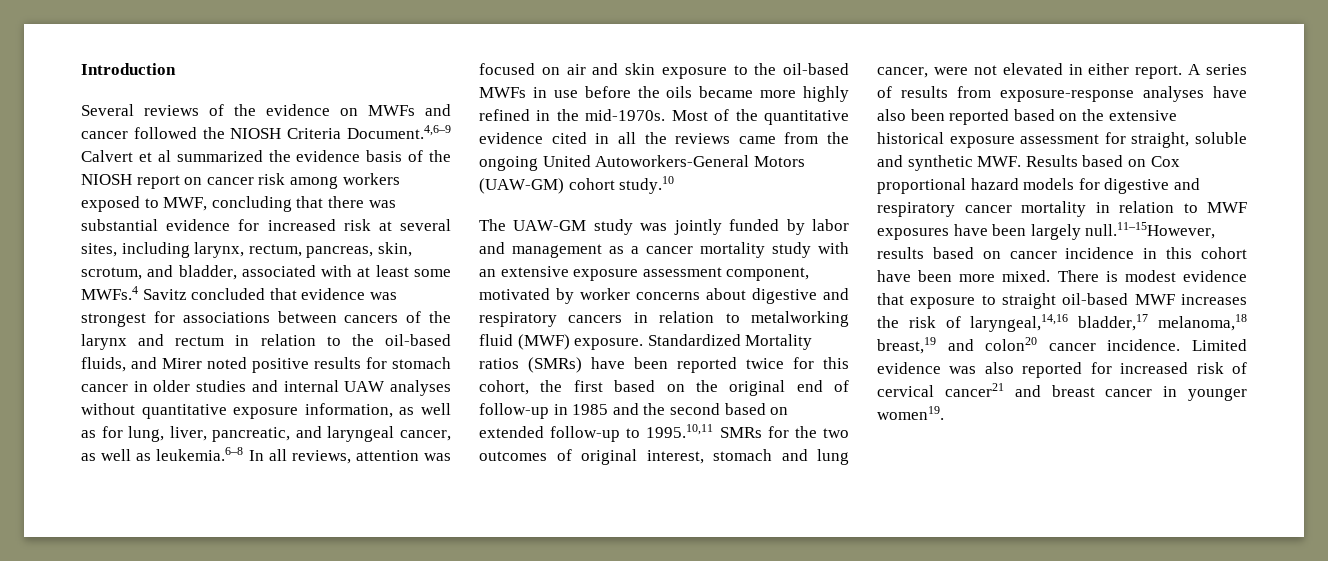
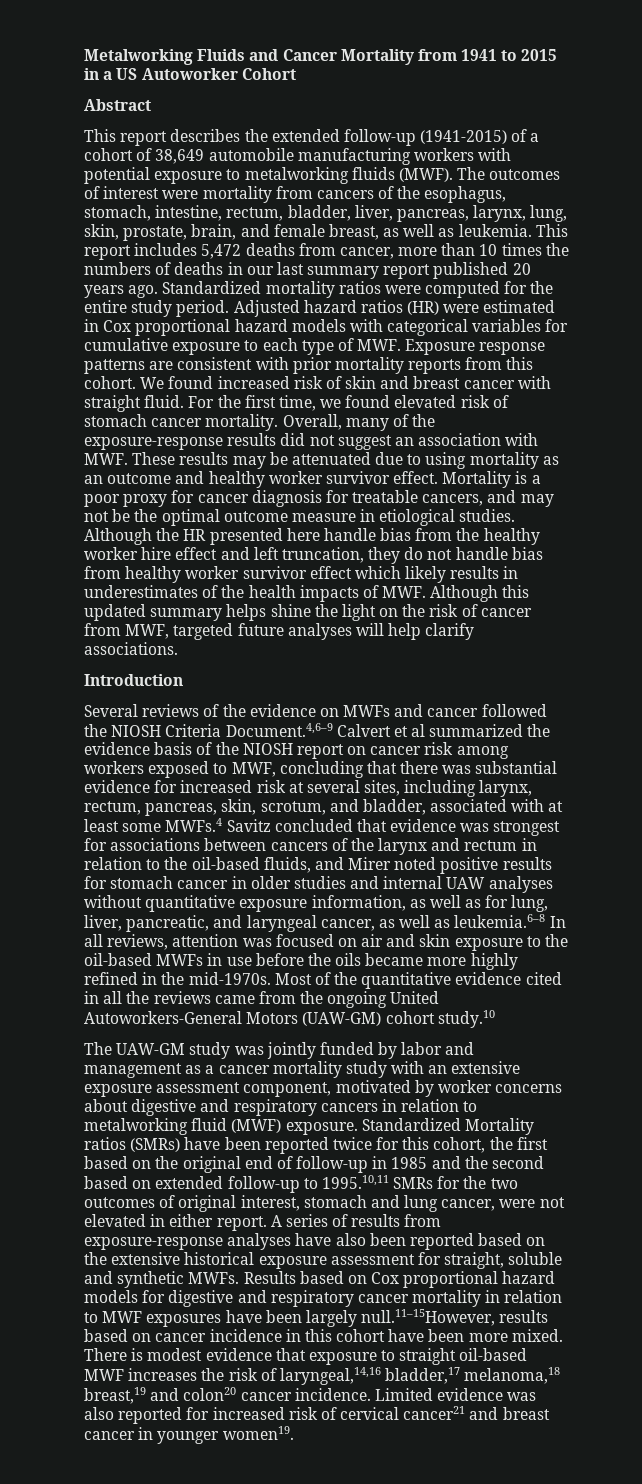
(81, 69) none -> [84,49,558,65] [84,68,296,80] [84,99,151,111] [84,129,540,146] [84,148,512,165] [84,167,561,184] [84,186,507,203] [84,205,568,222] [84,224,568,241] [84,243,569,260] [84,262,531,279] [84,281,554,298] [84,300,556,317] [84,319,569,336] [84,338,546,355] [84,357,534,374] [84,376,551,389] [84,395,509,412] [84,414,436,431] [84,433,539,450] [84,452,559,469] [84,471,541,488] [84,490,554,507] [84,509,516,526] [84,528,540,545] [84,547,543,564] [84,566,519,583] [84,585,530,602] [84,604,532,621] [84,623,475,640] [84,642,178,655] Metalworking Fluids and Cancer Mortality from 1941 to 2015 in a US Autoworker Cohort // Abstract // This report describes the extended follow-up (1941-2015) of a cohort of 38,649 automobile manufacturing workers with potential exposure to metalworking fluids (MWF). The outcomes of interest were mortality from cancers of the esophagus, stomach, intestine, rectum, bladder, liver, pancreas, larynx, lung, skin, prostate, brain, and female breast, as well as leukemia. This report includes 5,472 deaths from cancer, more than 10 times the numbers of deaths in our last summary report published 20 years ago. Standardized mortality ratios were computed for the entire study period. Adjusted hazard ratios (HR) were estimated in Cox proportional hazard models with categorical variables for cumulative exposure to each type of MWF. Exposure response patterns are consistent with prior mortality reports from this cohort. We found increased risk of skin and breast cancer with straight fluid. For the first time, we found elevated risk of stomach cancer mortality. Overall, many of the exposure-response results did not suggest an association with MWF. These results may be attenuated due to using mortality as an outcome and healthy worker survivor effect. Mortality is a poor proxy for cancer diagnosis for treatable cancers, and may not be the optimal outcome measure in etiological studies. Although the HR presented here handle bias from the healthy worker hire effect and left truncation, they do not handle bias from healthy worker survivor effect which likely results in underestimates of the health impacts of MWF. Although this updated summary helps shine the light on the risk of cancer from MWF, targeted future analyses will help clarify associations. //
[977,156,1022,167] MWF. -> [188,1272,240,1284] MWFs.

